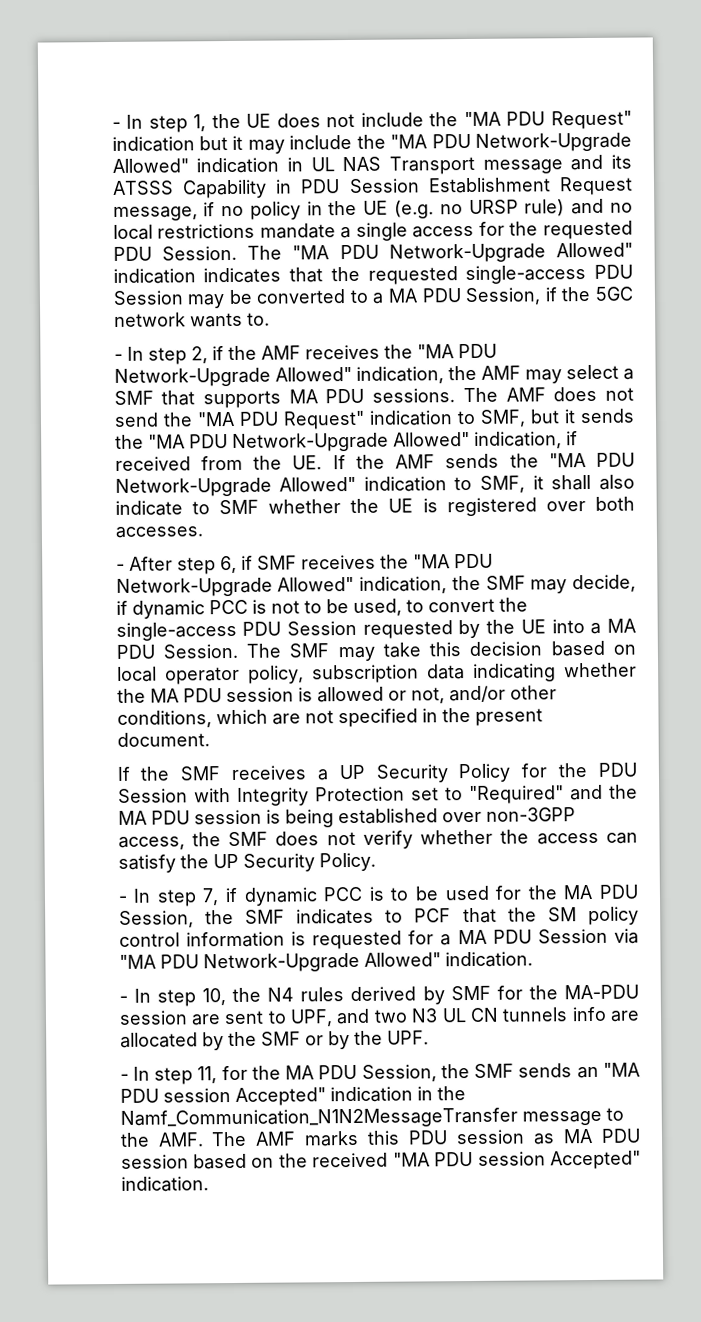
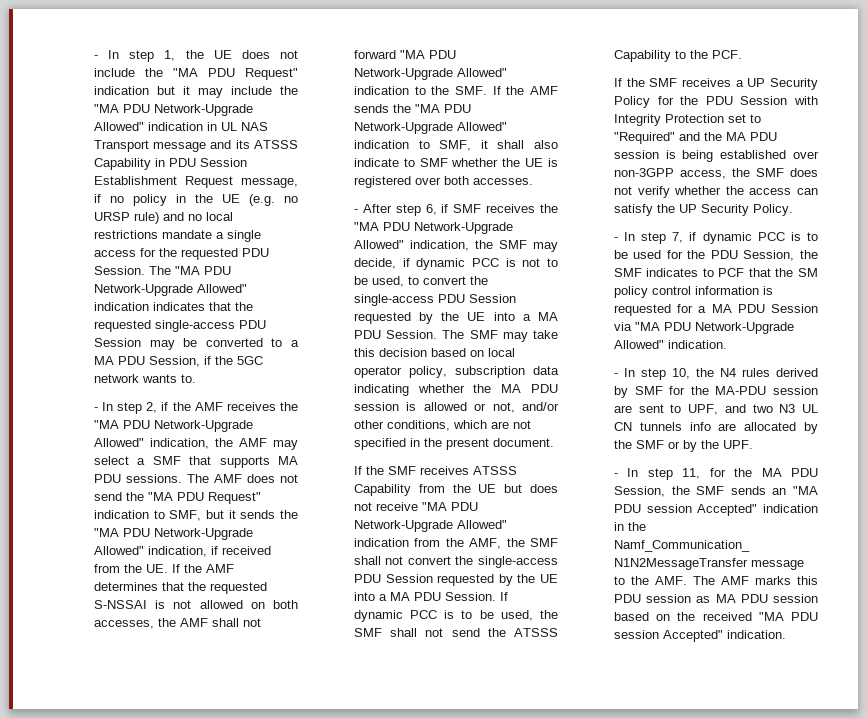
(436, 461) none -> [93,582,267,594] [93,600,298,609] [93,618,261,629] [353,50,456,59] [353,68,507,80] [353,86,558,95] determines that the requested S-NSSAI is not allowed on both accesses, the AMF shall not forward "MA PDU Network-Upgrade Allowed" indication to the SMF. If the AMF
(210, 739) none -> [353,466,517,475] [353,484,558,496] [353,502,478,511] [353,520,507,532] [353,538,558,549] [353,556,558,568] [353,574,558,586] [353,592,508,601] [353,610,558,622] [353,628,558,637] [613,50,742,62] // If the SMF receives ATSSS Capability from the UE but does not receive "MA PDU Network-Upgrade Allowed" indication from the AMF, the SMF shall not convert the single-access PDU Session requested by the UE into a MA PDU Session. If dynamic PCC is to be used, the SMF shall not send the ATSSS Capability to the PCF.
[563,884,594,900] MA -> (706, 254) none

